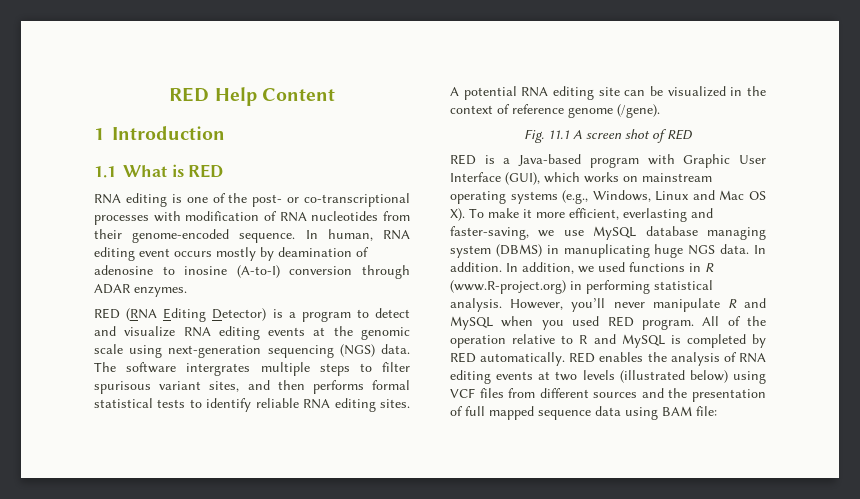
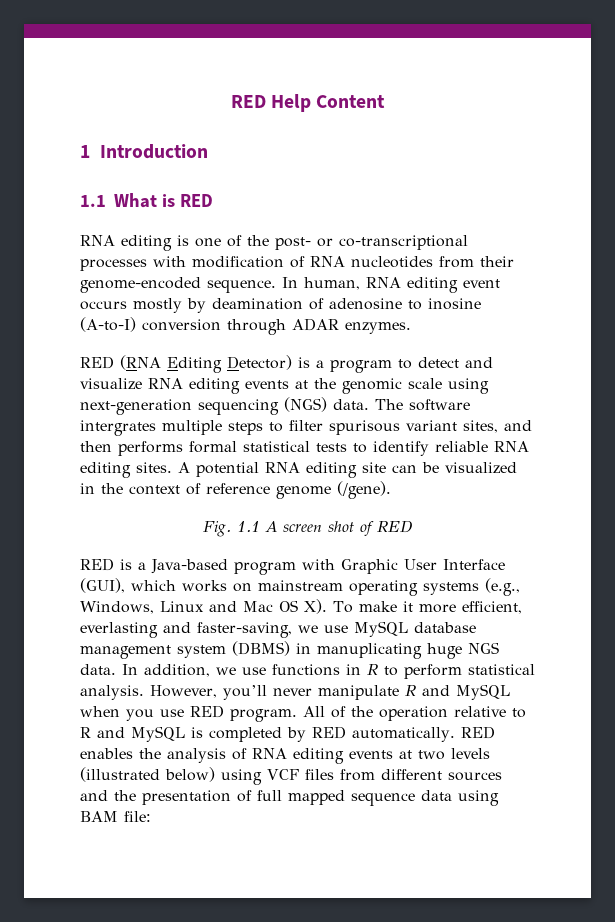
[548,130,570,139] 11.1 -> [237,521,260,532] 1.1
[707,227,766,240] managing -> [80,645,171,659] management
[450,262,518,272] addition. In -> (138, 669) none
[598,262,625,272] used -> [242,667,266,675] use
[450,280,650,294] (www.R-project.org) in performing -> [384,664,462,679] to perform
[572,316,600,326] used -> [160,709,184,717] use

